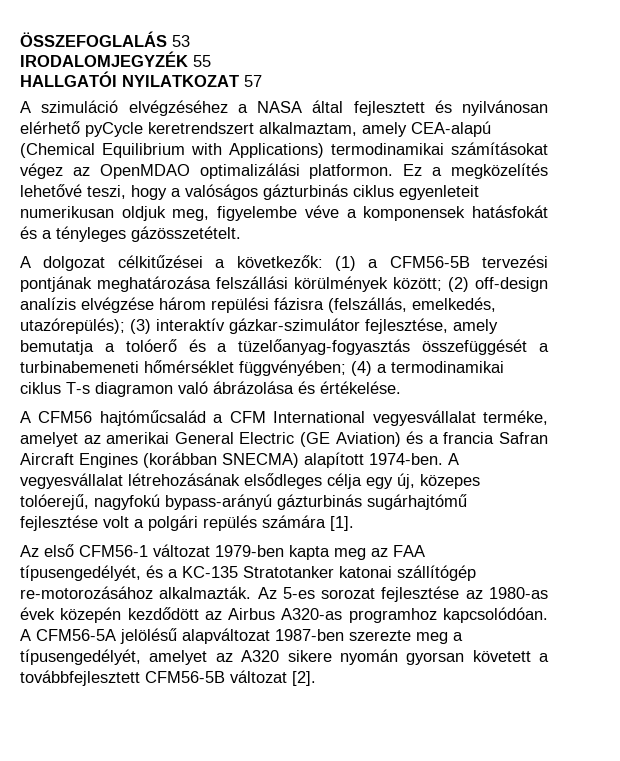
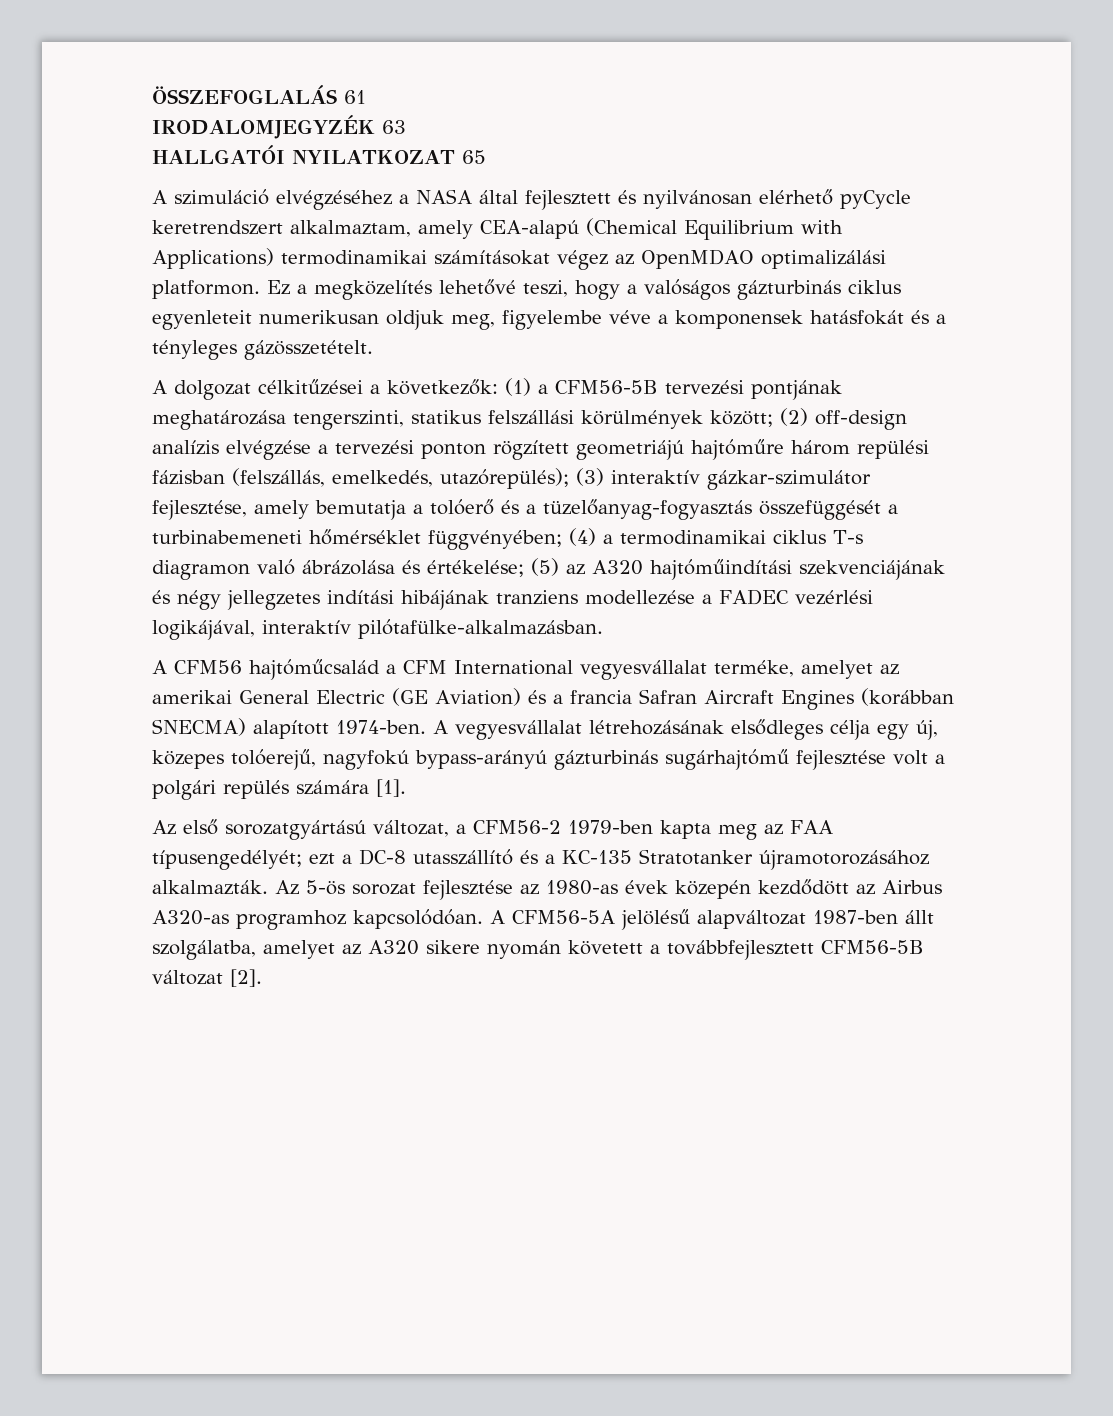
[172,35,190,47] 53 -> [344,90,366,104] 61
[193,55,211,67] 55 -> [382,120,406,134] 63
[244,75,262,87] 57 -> [461,150,486,164] 65
(211, 284) none -> [293,410,481,430] tengerszinti, statikus
(154, 305) none -> [318,439,784,460] a tervezési ponton rögzített geometriájú hajtóműre
[274,297,324,310] fázisra -> [152,470,225,485] fázisban
[320,381,401,394] értékelése. -> [427,558,945,580] [152,589,873,610] [152,619,603,640] értékelése; (5) az A320 hajtóműindítási szekvenciájának és négy jellegzetes indítási hibájának tranziens modellezése a FADEC vezérlési logikájával, interaktív pilótafülke-alkalmazásban.
[79,544,210,557] CFM56-1 változat -> [225,820,561,840] sorozatgyártású változat, a CFM56-2
[20,565,141,581] típusengedélyét, -> [152,849,513,870] típusengedélyét; ezt a DC-8 utasszállító
[339,565,476,581] [20,586,153,599] katonai szállítógép re-motorozásához -> [759,850,929,870] újramotorozásához
[282,587,315,599] 5-es -> [306,880,345,895] 5-ös
[349,630,463,644] [20,649,141,665] szerezte meg a típusengedélyét, -> [905,910,934,924] [152,940,256,960] állt szolgálatba,
[406,652,465,665] gyorsan -> (561, 949) none

